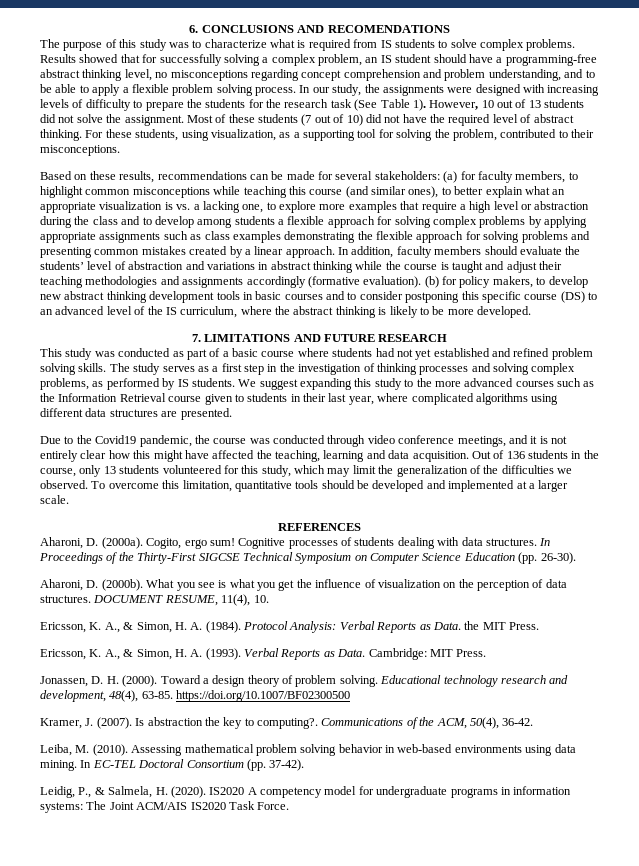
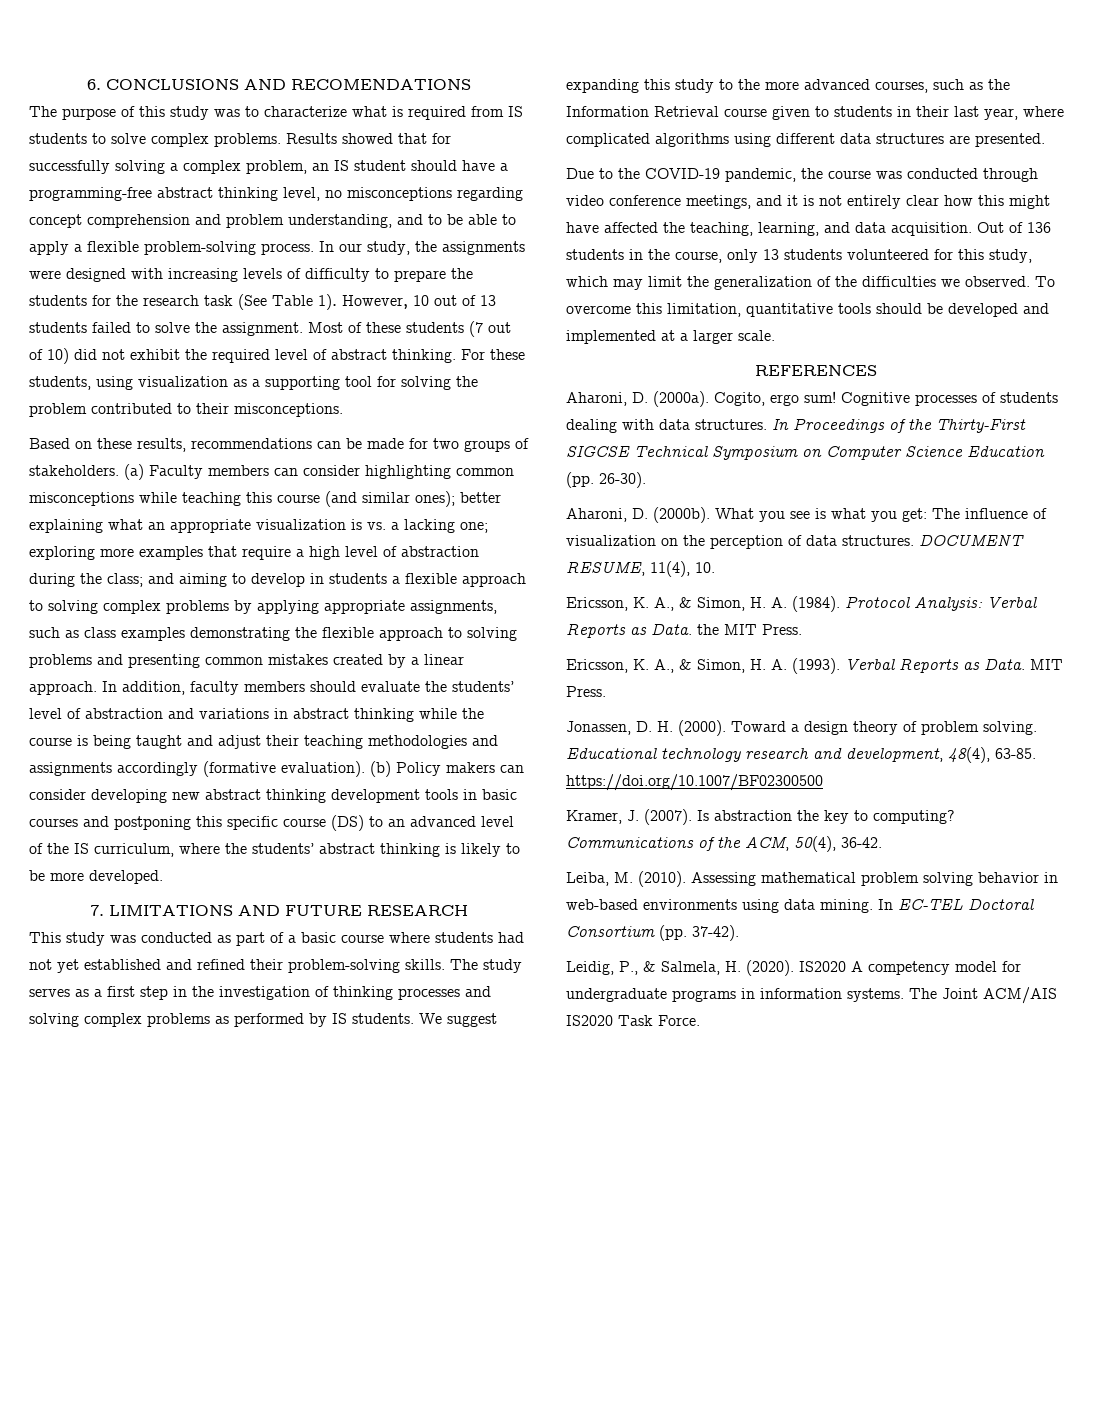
[172,84,253,96] problem solving -> [144,241,256,255] problem-solving
[40,114,75,123] did not -> [92,322,150,333] failed to
[402,114,427,123] have -> [130,349,180,360] exhibit
[210,129,276,141] visualization, -> [138,376,228,387] visualization
[452,129,497,141] problem, -> [29,403,87,417] problem
[335,171,578,183] [40,186,83,198] several stakeholders: (a) for faculty members, to highlight -> [433,438,529,452] [29,464,451,480] two groups of stakeholders. (a) Faculty members can consider highlighting
[408,186,523,198] ones), to better explain -> [415,491,501,507] [29,519,103,533] ones); better explaining
[242,201,316,213] one, to explore -> [460,522,488,533] [29,546,95,560] one; exploring
[521,204,532,210] or -> [383,546,397,557] of
[92,216,233,228] class and to develop among -> [107,573,324,587] class; and aiming to develop in
[377,216,393,225] for -> [29,600,43,611] to
[99,232,161,243] assignments -> [410,600,497,614] assignments,
[465,231,481,240] for -> [448,627,462,638] to
(449, 266) none -> [93,735,131,749] being
[442,276,588,288] for policy makers, to develop -> [396,762,524,776] [29,789,167,803] Policy makers can consider developing
[347,291,403,300] to consider -> (109, 821) none
(290, 310) none -> [252,843,314,854] students’
[551,348,593,360] [40,363,76,375] problem solving -> [250,959,400,973] their problem-solving
[40,378,89,390] problems, -> [147,1013,210,1027] problems
[515,381,554,387] courses -> [875,81,928,93] courses,
[95,435,137,444] Covid19 -> [645,168,720,179] COVID-19
[323,450,365,462] learning -> [758,222,819,236] learning,
[278,579,312,591] get the -> [902,508,960,522] get: The
[368,648,427,660] Cambridge: -> (1025, 664) none
[257,718,318,729] computing?. -> [873,810,955,824] computing?
[40,802,83,813] systems: -> [847,988,904,1002] systems.

